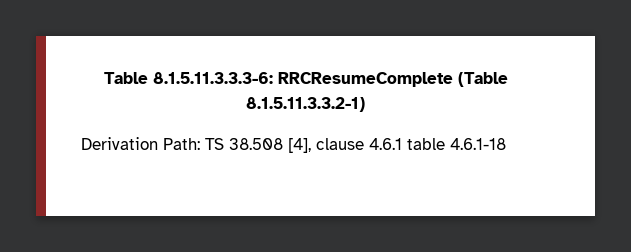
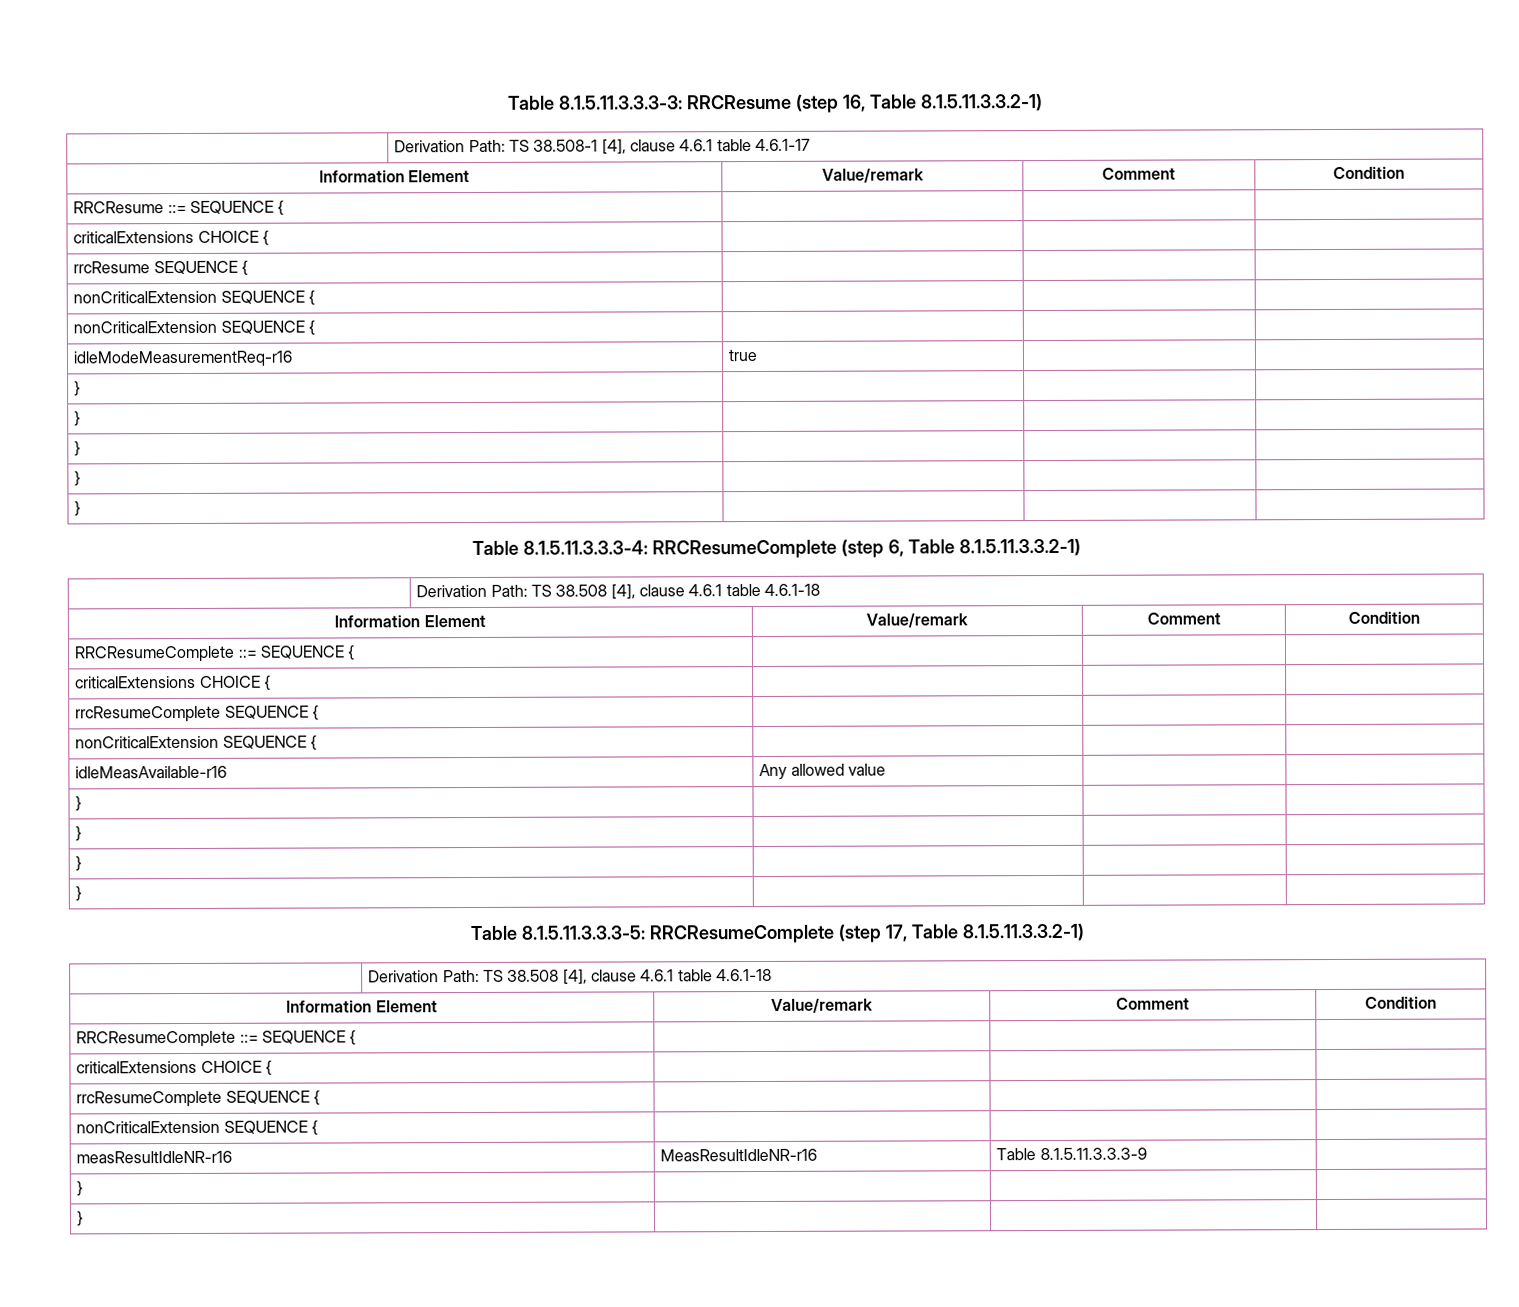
[103,72,508,87] [246,97,365,112] [81,137,506,153] Table 8.1.5.11.3.3.3-6: RRCResumeComplete (Table 8.1.5.11.3.3.2-1) // Derivation Path: TS 38.508 [4], clause 4.6.1 table 4.6.1-18 -> [507,94,1043,113] [394,138,810,155] [318,170,471,183] [821,168,924,183] [1102,167,1176,180] [1333,166,1405,179] [73,199,285,216] [73,229,269,246] [73,259,248,276] [73,289,315,306] [73,319,315,336] [73,350,293,368] [728,349,758,362] [74,380,82,397] [74,410,82,427] [74,440,82,457] [74,470,82,487] [74,500,82,517] [471,538,1081,559] [416,583,820,600] [334,614,486,628] [865,613,968,628] [1146,612,1221,625] [1348,611,1420,624] [74,644,356,663] [75,674,271,691] [75,704,319,723] [75,734,317,751] [75,765,228,779] [759,763,886,781] [75,795,83,812] [75,825,83,842] [75,855,83,872] [75,885,83,902] [470,923,1085,944] [368,968,772,985] [286,1000,438,1013] [770,998,873,1013] [1116,997,1190,1010] [1365,996,1437,1009] [76,1029,357,1048] [76,1059,272,1076] [76,1089,320,1108] [76,1119,318,1136] [76,1150,233,1164] [660,1148,818,1162] [996,1147,1147,1161] [76,1180,84,1197] [76,1210,84,1227] Table 8.1.5.11.3.3.3-3: RRCResume (step 16, Table 8.1.5.11.3.3.2-1) // | Derivation Path: TS 38.508-1 [4], clause 4.6.1 table 4.6.1-17 // Information Element | Value/remark | Comment | Condition // RRCResume ::= SEQUENCE { | | | // criticalExtensions CHOICE { | | | // rrcResume SEQUENCE { | | | // nonCriticalExtension SEQUENCE { | | | // nonCriticalExtension SEQUENCE { | | | // idleModeMeasurementReq-r16 | true | | // } | | | // } | | | // } | | | // } | | | // } | | | // Table 8.1.5.11.3.3.3-4: RRCResumeComplete (step 6, Table 8.1.5.11.3.3.2-1) // | Derivation Path: TS 38.508 [4], clause 4.6.1 table 4.6.1-18 // Information Element | Value/remark | Comment | Condition // RRCResumeComplete ::= SEQUENCE { | | | // criticalExtensions CHOICE { | | | // rrcResumeComplete SEQUENCE { | | | // nonCriticalExtension SEQUENCE { | | | // idleMeasAvailable-r16 | Any allowed value | | // } | | | // } | | | // } | | | // } | | | // Table 8.1.5.11.3.3.3-5: RRCResumeComplete (step 17, Table 8.1.5.11.3.3.2-1) // | Derivation Path: TS 38.508 [4], clause 4.6.1 table 4.6.1-18 // Information Element | Value/remark | Comment | Condition // RRCResumeComplete ::= SEQUENCE { | | | // criticalExtensions CHOICE { | | | // rrcResumeComplete SEQUENCE { | | | // nonCriticalExtension SEQUENCE { | | | // measResultIdleNR-r16 | MeasResultIdleNR-r16 | Table 8.1.5.11.3.3.3-9 | // } | | | // } | | |

